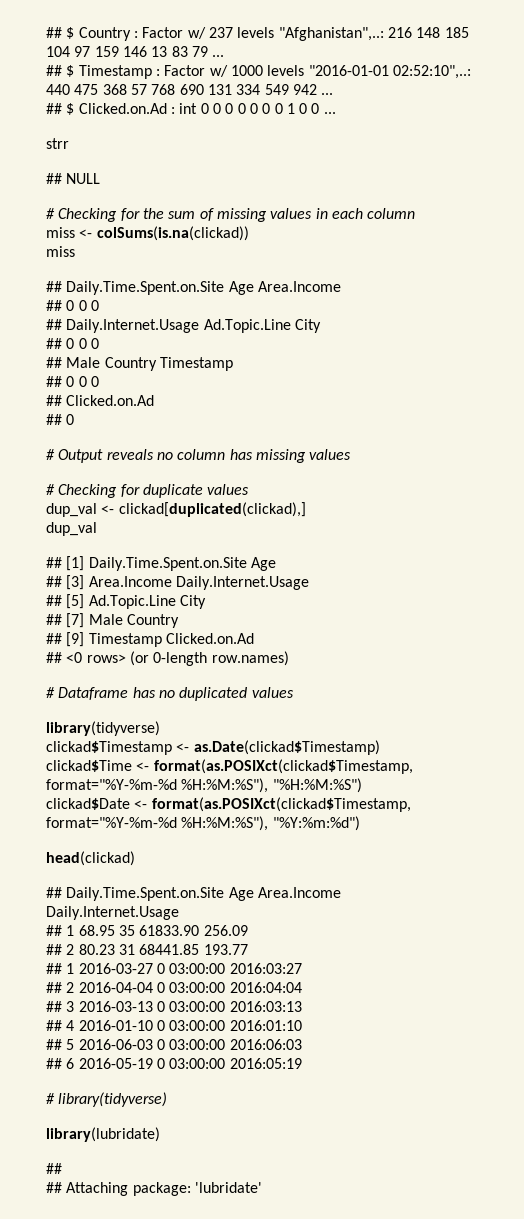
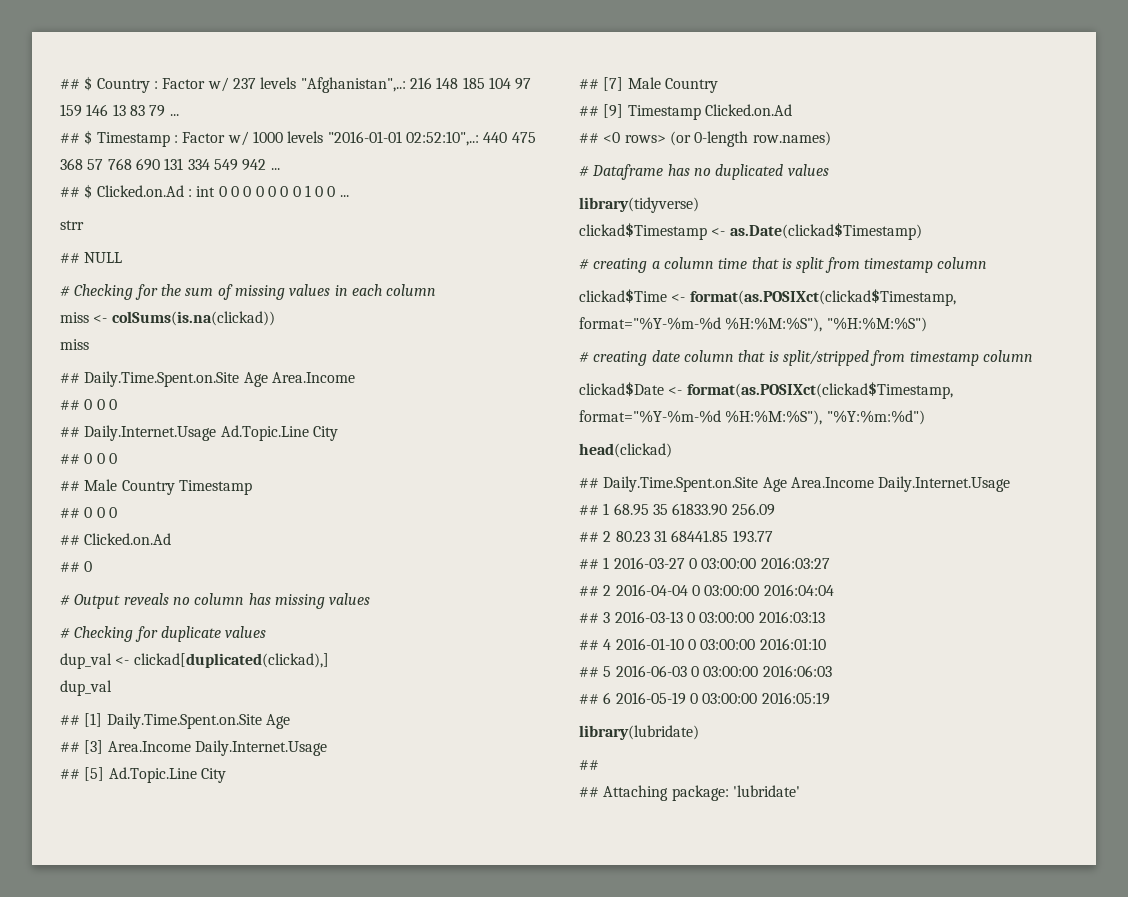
(380, 747) none -> [579,257,988,273] // # creating a column time that is split from timestamp column
(362, 785) none -> [579,350,1033,366] // # creating date column that is split/stripped from timestamp column
[46,1092,168,1107] // # library(tidyverse) -> (830, 698) none

